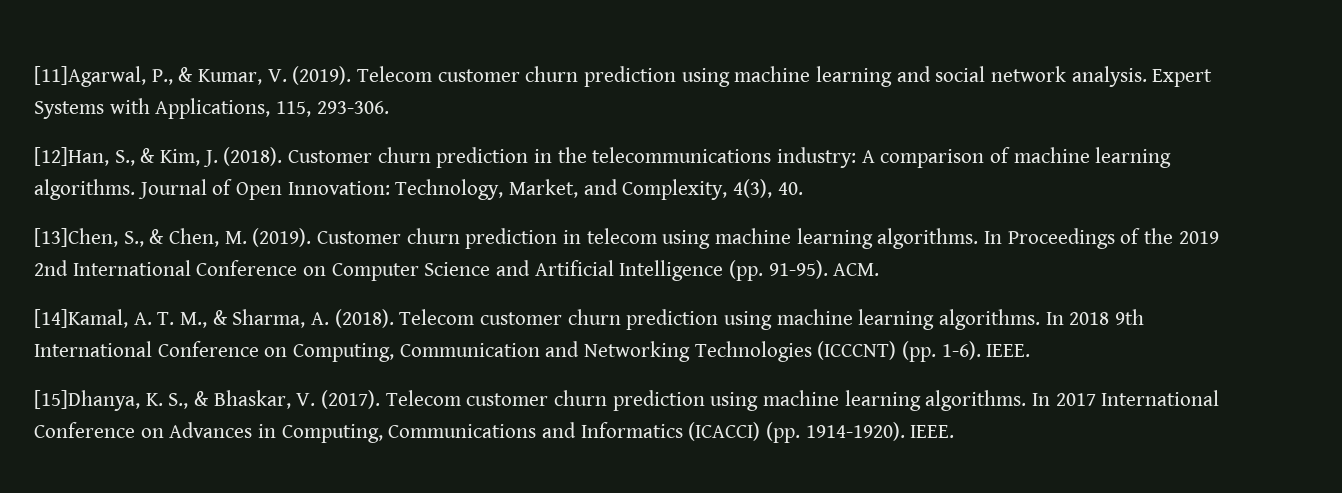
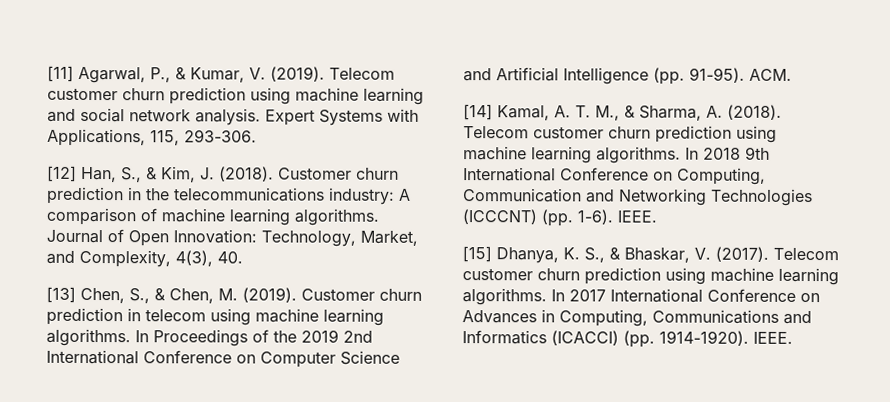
[34,66,146,87] [11]Agarwal, -> [47,65,146,84] [11] Agarwal,
[34,147,109,166] [12]Han, -> [47,165,117,183] [12] Han,
[34,228,118,247] [13]Chen, -> [46,286,125,304] [13] Chen,
[34,309,128,328] [14]Kamal, -> [463,104,550,121] [14] Kamal,
[34,390,140,411] [15]Dhanya, -> [462,246,559,264] [15] Dhanya,

